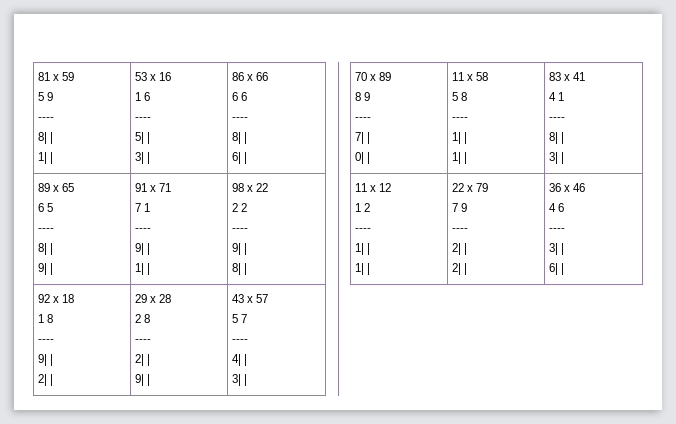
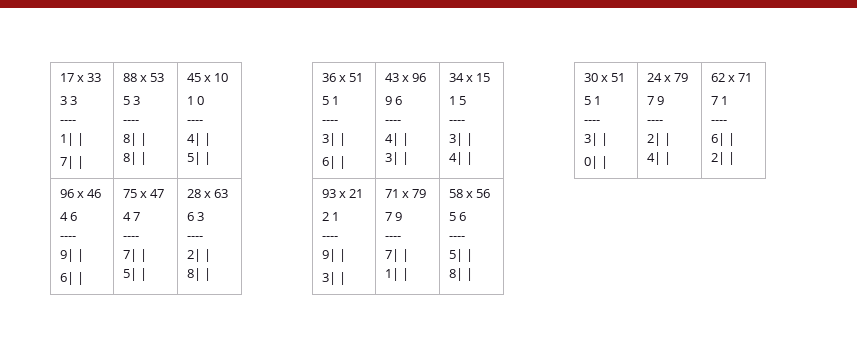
[37,72,74,81] [37,92,53,101] [37,117,54,121] [37,132,53,144] [37,152,53,164] [134,72,171,81] [134,92,150,101] [134,117,151,121] [134,132,150,144] [134,152,150,164] [231,72,268,81] [231,92,247,101] [231,117,248,121] [231,132,247,144] [231,152,247,164] [37,183,74,192] [37,203,53,212] [37,228,54,232] [37,243,53,255] [37,263,53,275] [134,183,171,192] [134,203,150,212] [134,228,151,232] [134,243,150,255] [134,263,150,275] [231,183,268,192] [231,203,247,212] [231,228,248,232] [231,243,247,255] [231,263,247,275] [37,294,74,303] [37,314,53,323] [37,339,54,343] [37,354,53,366] [37,374,53,386] [134,294,171,303] [134,314,150,323] [134,339,151,343] [134,354,150,366] [134,374,144,386] 81 x 59 // 5 9 // ---- // 8| | // 1| | | 53 x 16 // 1 6 // ---- // 5| | // 3| | | 86 x 66 // 6 6 // ---- // 8| | // 6| | // 89 x 65 // 6 5 // ---- // 8| | // 9| | | 91 x 71 // 7 1 // ---- // 9| | // 1| | | 98 x 22 // 2 2 // ---- // 9| | // 8| | // 92 x 18 // 1 8 // ---- // 9| | // 2| | | 29 x 28 // 2 8 // ---- // 2| | // 9| -> [59,73,102,82] [59,96,77,105] [59,120,76,124] [59,133,84,146] [59,156,84,169] [122,73,165,82] [122,96,140,105] [122,120,139,124] [122,133,147,146] [122,152,147,165] [186,73,229,82] [186,96,204,105] [186,120,203,124] [186,133,211,146] [186,152,211,165] [59,189,102,198] [59,212,77,221] [59,236,76,240] [59,249,84,262] [59,272,84,285] [122,189,165,198] [122,212,140,221] [122,236,139,240] [122,249,147,262] [122,268,147,281] [186,189,229,198] [186,212,204,221] [186,236,203,240] [186,249,211,262] [186,268,211,281] [321,73,364,82] [321,96,339,105] [321,120,338,124] [321,133,346,146] [321,156,336,169] 17 x 33 // 3 3 // ---- // 1| | // 7| | | 88 x 53 // 5 3 // ---- // 8| | // 8| | | 45 x 10 // 1 0 // ---- // 4| | // 5| | // 96 x 46 // 4 6 // ---- // 9| | // 6| | | 75 x 47 // 4 7 // ---- // 7| | // 5| | | 28 x 63 // 6 3 // ---- // 2| | // 8| | // 36 x 51 // 5 1 // ---- // 3| | // 6|
[255,294,268,303] [231,314,247,323] 57 // 5 7 -> [412,73,427,82] [384,96,402,105] 96 // 9 6
[354,72,391,81] [354,92,361,101] // 70 x 89 // 8 -> [448,73,491,82] [448,96,466,105] [448,120,465,124] [448,133,473,146] [448,152,473,165] [321,189,364,198] [321,212,339,221] [321,236,338,240] [321,249,346,262] [321,272,346,285] [384,189,427,198] [384,212,392,221] | 34 x 15 // 1 5 // ---- // 3| | // 4| | // 93 x 21 // 2 1 // ---- // 9| | // 3| | | 71 x 79 // 7
[354,152,370,164] [451,72,488,81] [451,92,467,101] [451,117,468,121] [451,132,467,144] [451,152,467,164] [548,72,585,81] [548,92,564,101] [548,117,565,121] [548,132,564,144] [548,152,564,164] [354,183,391,192] [354,203,370,212] [354,228,371,232] [354,243,370,255] [354,263,370,275] [451,183,464,192] 0| | | 11 x 58 // 5 8 // ---- // 1| | // 1| | | 83 x 41 // 4 1 // ---- // 8| | // 3| | // 11 x 12 // 1 2 // ---- // 1| | // 1| | | 22 -> [384,268,409,281] [448,189,491,198] [448,212,466,221] [448,236,465,240] [448,249,473,262] [448,268,473,281] [583,73,626,82] [583,96,601,105] [583,120,600,124] [583,133,608,146] [583,156,608,169] [646,73,662,82] 1| | | 58 x 56 // 5 6 // ---- // 5| | // 8| | // 30 x 51 // 5 1 // ---- // 3| | // 0| | | 24
[451,263,467,275] [548,183,585,192] [548,203,564,212] [548,228,565,232] [548,243,564,255] [548,263,558,275] 2| | | 36 x 46 // 4 6 // ---- // 3| | // 6| -> [646,152,671,165] [710,73,753,82] [710,96,728,105] [710,120,727,124] [710,133,735,146] [710,152,725,165] 4| | | 62 x 71 // 7 1 // ---- // 6| | // 2|

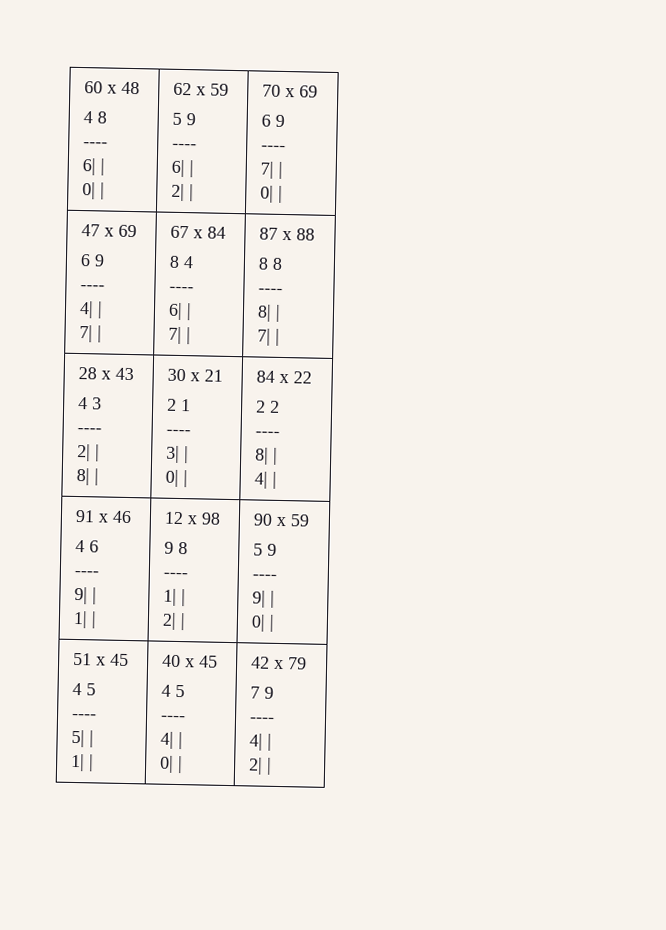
[59,73,102,82] [59,96,77,105] [59,120,76,124] [59,133,84,146] [59,156,84,169] [122,73,165,82] [122,96,140,105] [122,120,139,124] [122,133,147,146] [122,152,147,165] [186,73,229,82] [186,96,204,105] [186,120,203,124] [186,133,211,146] [186,152,211,165] [59,189,74,198] 17 x 33 // 3 3 // ---- // 1| | // 7| | | 88 x 53 // 5 3 // ---- // 8| | // 8| | | 45 x 10 // 1 0 // ---- // 4| | // 5| | // 96 -> [84,81,141,95] [83,111,108,124] [83,142,109,148] [82,158,106,176] [82,182,106,200] [173,82,230,96] [172,112,197,126] [172,143,198,150] [171,159,195,178] [171,183,195,202] [262,84,319,98] [261,114,286,128] [261,145,287,152] [260,161,284,179] [260,185,284,203] [81,224,138,238] [80,254,106,267] [80,285,106,291] [79,301,104,319] [79,325,103,343] [170,225,227,239] [169,255,195,269] [169,286,195,293] [168,302,193,321] [168,326,192,345] [259,227,316,241] [258,257,284,270] [258,288,284,294] [257,304,282,322] [257,328,281,346] [78,367,135,381] [78,397,103,410] [77,428,103,434] [77,443,101,462] [76,467,100,486] [167,368,224,382] [167,398,192,412] [166,429,192,436] [166,445,190,464] [165,469,189,488] [256,370,313,384] [256,400,281,413] [255,431,281,437] [254,447,279,465] [254,471,278,489] [75,509,96,523] 60 x 48 // 4 8 // ---- // 6| | // 0| | | 62 x 59 // 5 9 // ---- // 6| | // 2| | | 70 x 69 // 6 9 // ---- // 7| | // 0| | // 47 x 69 // 6 9 // ---- // 4| | // 7| | | 67 x 84 // 8 4 // ---- // 6| | // 7| | | 87 x 88 // 8 8 // ---- // 8| | // 7| | // 28 x 43 // 4 3 // ---- // 2| | // 8| | | 30 x 21 // 2 1 // ---- // 3| | // 0| | | 84 x 22 // 2 2 // ---- // 8| | // 4| | // 91
[59,272,84,285] [122,189,165,198] [122,212,140,221] [122,236,139,240] [122,249,147,262] [122,268,147,281] [186,189,229,198] [186,212,204,221] [186,236,203,240] [186,249,211,262] [186,268,211,281] [321,73,364,82] [321,96,339,105] [321,120,338,124] [321,133,346,146] [321,156,346,169] [384,73,427,82] [384,96,402,105] [384,120,401,124] [384,133,409,146] [384,152,409,165] [448,73,491,82] [448,96,466,105] [448,120,465,124] [448,133,473,146] [448,152,473,165] [321,189,364,198] [321,212,339,221] [321,236,338,240] [321,249,346,262] [321,272,346,285] [384,189,427,198] [384,212,402,221] [384,236,401,240] [384,249,409,262] [384,268,409,281] [448,189,491,198] [448,212,466,221] [448,236,465,240] [448,249,473,262] [448,268,473,281] [583,73,626,82] [583,96,601,105] [583,120,600,124] [583,133,608,146] [583,156,608,169] [646,73,689,82] [646,96,664,105] [646,120,663,124] [646,133,671,146] [646,152,671,165] [710,73,753,82] [710,96,728,105] [710,120,727,124] [710,133,725,146] 6| | | 75 x 47 // 4 7 // ---- // 7| | // 5| | | 28 x 63 // 6 3 // ---- // 2| | // 8| | // 36 x 51 // 5 1 // ---- // 3| | // 6| | | 43 x 96 // 9 6 // ---- // 4| | // 3| | | 34 x 15 // 1 5 // ---- // 3| | // 4| | // 93 x 21 // 2 1 // ---- // 9| | // 3| | | 71 x 79 // 7 9 // ---- // 7| | // 1| | | 58 x 56 // 5 6 // ---- // 5| | // 8| | // 30 x 51 // 5 1 // ---- // 3| | // 0| | | 24 x 79 // 7 9 // ---- // 2| | // 4| | | 62 x 71 // 7 1 // ---- // 6| -> [73,610,98,629] [164,511,222,525] [164,541,189,555] [163,572,189,579] [163,588,187,607] [162,612,187,631] [253,513,311,527] [253,543,278,556] [252,574,278,580] [252,590,276,608] [251,614,276,632] [73,652,130,667] [72,682,97,696] [71,713,98,720] [71,729,95,748] [70,753,95,772] [162,654,219,668] [161,684,186,698] [160,715,187,722] [160,731,184,750] [159,755,184,774] [251,656,308,670] [250,686,275,699] [249,717,276,723] [249,733,264,751] 1| | | 12 x 98 // 9 8 // ---- // 1| | // 2| | | 90 x 59 // 5 9 // ---- // 9| | // 0| | // 51 x 45 // 4 5 // ---- // 5| | // 1| | | 40 x 45 // 4 5 // ---- // 4| | // 0| | | 42 x 79 // 7 9 // ---- // 4|

